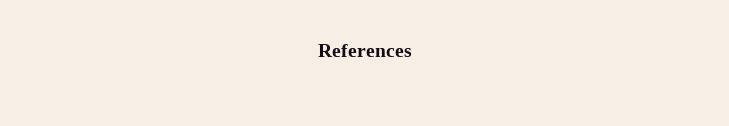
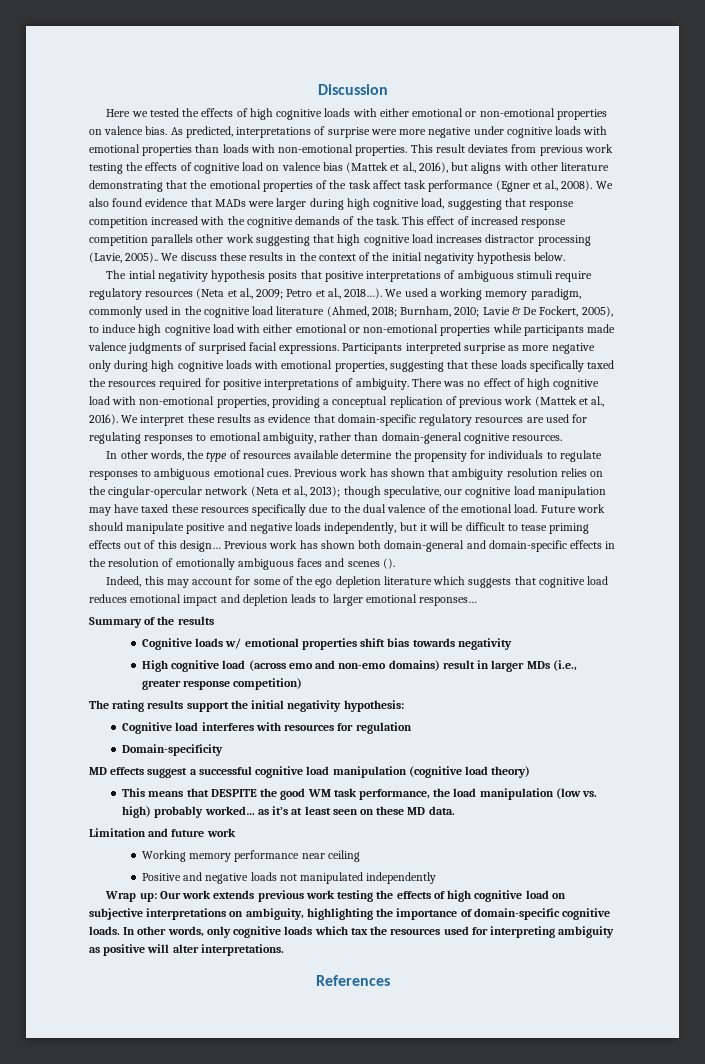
(317, 50) none -> [317,84,388,95] [106,108,607,120] [89,126,608,138] [89,144,613,156] [89,162,610,174] [89,180,613,192] [89,198,575,210] [89,216,567,228] [89,234,591,246] [89,252,566,264] [106,270,593,282] [89,288,581,300] [89,306,613,318] [89,324,616,336] [88,342,595,354] [89,360,615,372] [89,378,600,390] [89,396,605,408] [89,414,588,426] [89,432,563,444] [106,450,602,462] [89,468,604,480] [89,486,606,498] [89,504,605,516] [89,522,590,534] [89,540,616,552] [89,558,395,570] [106,576,609,588] [89,594,478,606] [89,616,214,628] [141,638,512,650] [141,660,577,672] [141,678,303,690] [89,700,404,712] [122,722,412,734] [122,744,224,756] [89,766,531,778] [122,788,598,800] [122,806,455,818] [89,828,236,837] [141,850,360,862] [141,872,437,884] [105,890,566,902] [89,908,611,920] [89,926,615,938] [89,944,284,956] Discussion // Here we tested the effects of high cognitive loads with either emotional or non-emotional properties on valence bias. As predicted, interpretations of surprise were more negative under cognitive loads with emotional properties than loads with non-emotional properties. This result deviates from previous work testing the effects of cognitive load on valence bias (Mattek et al., 2016), but aligns with other literature demonstrating that the emotional properties of the task affect task performance (Egner et al., 2008). We also found evidence that MADs were larger during high cognitive load, suggesting that response competition increased with the cognitive demands of the task. This effect of increased response competition parallels other work suggesting that high cognitive load increases distractor processing (Lavie, 2005).. We discuss these results in the context of the initial negativity hypothesis below. // The intial negativity hypothesis posits that positive interpretations of ambiguous stimuli require regulatory resources (Neta et al., 2009; Petro et al., 2018…). We used a working memory paradigm, commonly used in the cognitive load literature (Ahmed, 2018; Burnham, 2010; Lavie & De Fockert, 2005), to induce high cognitive load with either emotional or non-emotional properties while participants made valence judgments of surprised facial expressions. Participants interpreted surprise as more negative only during high cognitive loads with emotional properties, suggesting that these loads specifically taxed the resources required for positive interpretations of ambiguity. There was no effect of high cognitive load with non-emotional properties, providing a conceptual replication of previous work (Mattek et al., 2016). We interpret these results as evidence that domain-specific regulatory resources are used for regulating responses to emotional ambiguity, rather than domain-general cognitive resources. // In other words, the type of resources available determine the propensity for individuals to regulate responses to ambiguous emotional cues. Previous work has shown that ambiguity resolution relies on the cingular-opercular network (Neta et al., 2013); though speculative, our cognitive load manipulation may have taxed these resources specifically due to the dual valence of the emotional load. Future work should manipulate positive and negative loads independently, but it will be difficult to tease priming effects out of this design… Previous work has shown both domain-general and domain-specific effects in the resolution of emotionally ambiguous faces and scenes (). // Indeed, this may account for some of the ego depletion literature which suggests that cognitive load reduces emotional impact and depletion leads to larger emotional responses… // Summary of the results // Cognitive loads w/ emotional properties shift bias towards negativity // High cognitive load (across emo and non-emo domains) result in larger MDs (i.e., greater response competition) // The rating results support the initial negativity hypothesis: // Cognitive load interferes with resources for regulation // Domain-specificity // MD effects suggest a successful cognitive load manipulation (cognitive load theory) // This means that DESPITE the good WM task performance, the load manipulation (low vs. high) probably worked… as it’s at least seen on these MD data. // Limitation and future work // Working memory performance near ceiling // Positive and negative loads not manipulated independently // Wrap up: Our work extends previous work testing the effects of high cognitive load on subjective interpretations on ambiguity, highlighting the importance of domain-specific cognitive loads. In other words, only cognitive loads which tax the resources used for interpreting ambiguity as positive will alter interpretations. //

